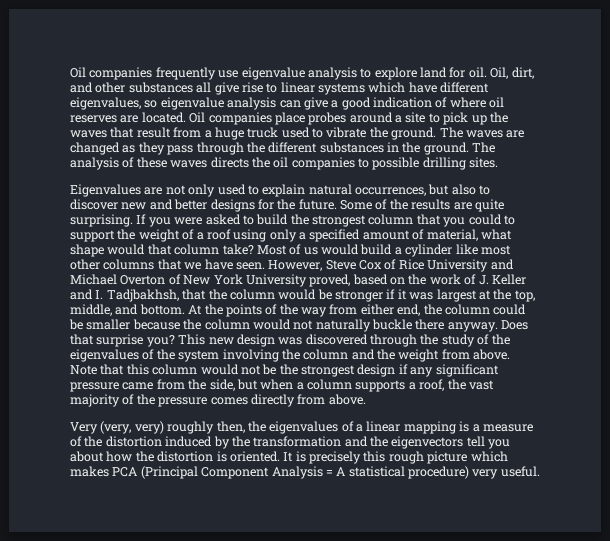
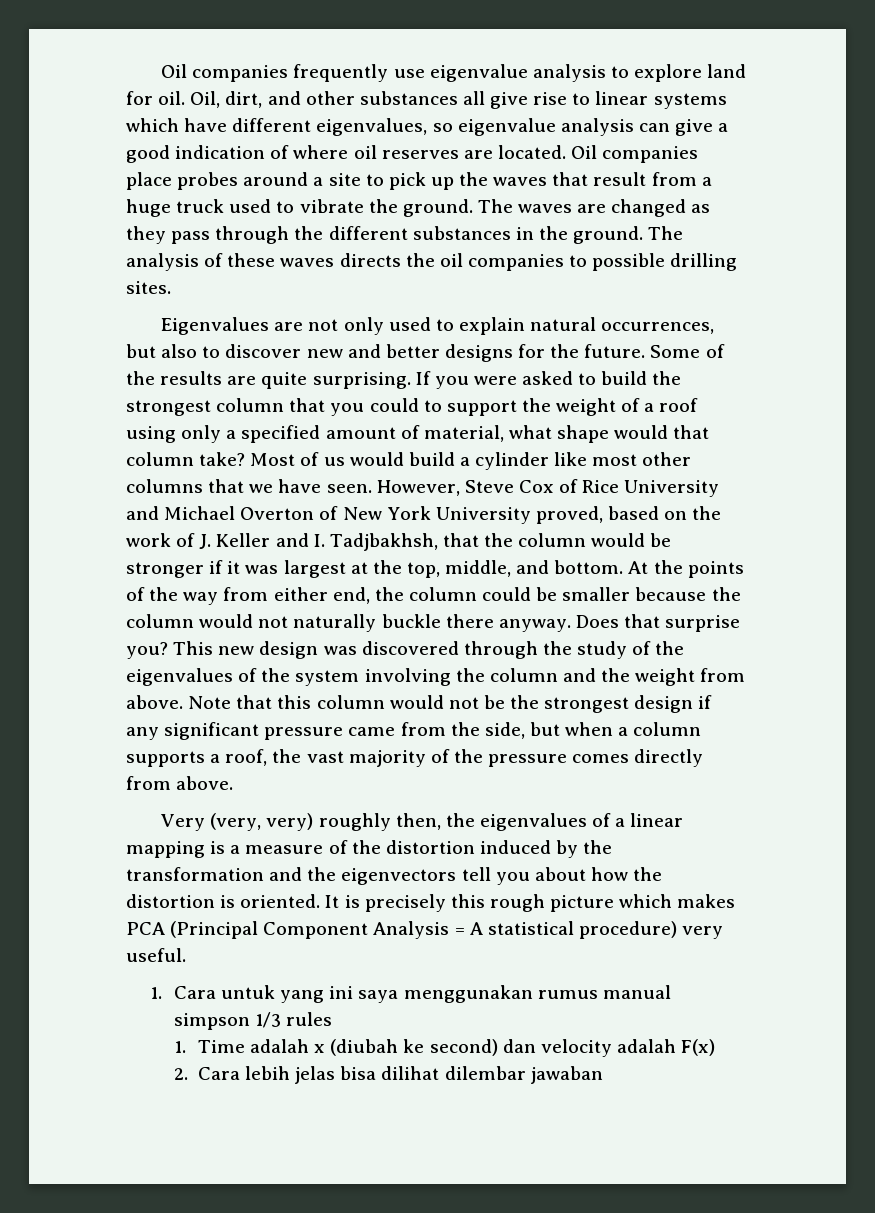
(540, 471) none -> [149,985,671,1003] [173,1012,333,1030] [173,1039,716,1057] [173,1066,603,1084] // 1. Cara untuk yang ini saya menggunakan rumus manual simpson 1/3 rules // 1. Time adalah x (diubah ke second) dan velocity adalah F(x) // 2. Cara lebih jelas bisa dilihat dilembar jawaban

